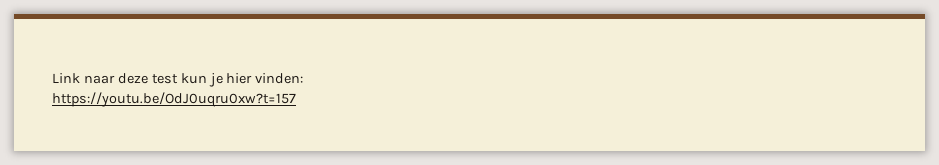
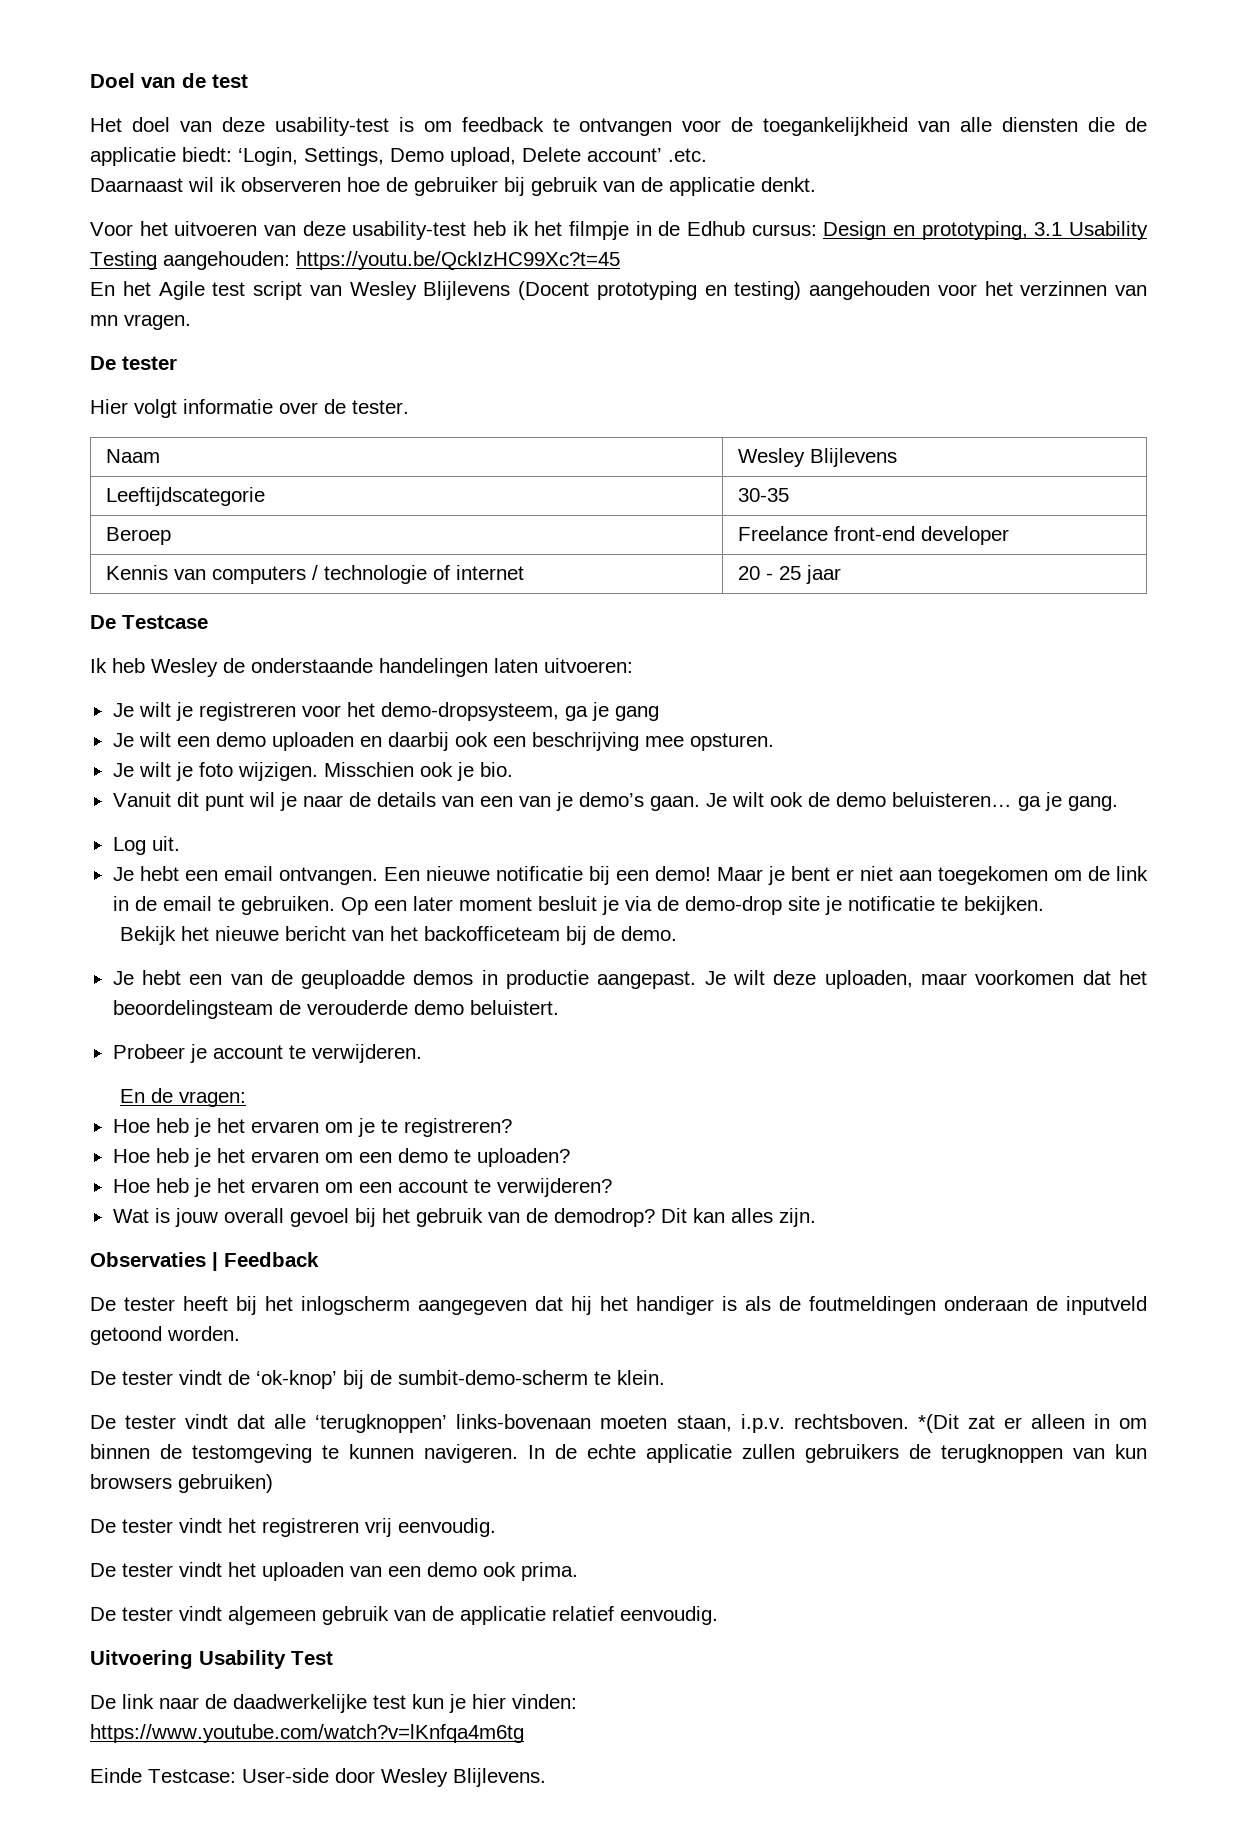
[52,73,148,84] Link naar deze -> [90,73,248,88] [90,117,1148,136] [90,147,707,166] [90,177,816,196] [90,221,1148,240] [90,251,620,270] [90,281,1147,300] [90,314,191,330] [90,356,177,370] [90,399,409,418] [106,449,161,463] [738,448,898,467] [106,487,266,506] [738,488,790,502] [106,527,172,545] [738,526,1010,545] [106,565,525,584] [738,565,842,584] [90,615,208,629] [90,658,633,677] [112,702,659,721] [112,732,774,751] [112,762,513,781] [112,792,1118,811] [112,836,180,855] [112,866,1149,885] [112,896,1044,915] [120,926,678,945] [112,970,1148,989] [112,1000,559,1019] [112,1044,422,1063] [120,1088,247,1107] [112,1118,512,1137] [112,1148,570,1167] [112,1178,612,1197] [112,1208,816,1227] [90,1252,319,1271] [90,1296,1147,1315] [90,1326,240,1345] [90,1370,665,1389] [90,1414,1147,1433] [90,1444,1147,1463] [90,1474,273,1493] [90,1518,496,1537] [90,1562,578,1581] [90,1606,718,1625] [90,1650,333,1669] [90,1694,367,1713] Doel van de test // Het doel van deze usability-test is om feedback te ontvangen voor de toegankelijkheid van alle diensten die de applicatie biedt: ‘Login, Settings, Demo upload, Delete account’ .etc. // Daarnaast wil ik observeren hoe de gebruiker bij gebruik van de applicatie denkt. // Voor het uitvoeren van deze usability-test heb ik het filmpje in de Edhub cursus: Design en prototyping, 3.1 Usability Testing aangehouden: https://youtu.be/QckIzHC99Xc?t=45 // En het Agile test script van Wesley Blijlevens (Docent prototyping en testing) aangehouden voor het verzinnen van mn vragen. // De tester // Hier volgt informatie over de tester. // Naam | Wesley Blijlevens // Leeftijdscategorie | 30-35 // Beroep | Freelance front-end developer // Kennis van computers / technologie of internet | 20 - 25 jaar // De Testcase // Ik heb Wesley de onderstaande handelingen laten uitvoeren: // Je wilt je registreren voor het demo-dropsysteem, ga je gang // Je wilt een demo uploaden en daarbij ook een beschrijving mee opsturen. // Je wilt je foto wijzigen. Misschien ook je bio. // Vanuit dit punt wil je naar de details van een van je demo’s gaan. Je wilt ook de demo beluisteren… ga je gang. // Log uit. // Je hebt een email ontvangen. Een nieuwe notificatie bij een demo! Maar je bent er niet aan toegekomen om de link in de email te gebruiken. Op een later moment besluit je via de demo-drop site je notificatie te bekijken. // Bekijk het nieuwe bericht van het backofficeteam bij de demo. // Je hebt een van de geuploadde demos in productie aangepast. Je wilt deze uploaden, maar voorkomen dat het beoordelingsteam de verouderde demo beluistert. // Probeer je account te verwijderen. // En de vragen: // Hoe heb je het ervaren om je te registreren? // Hoe heb je het ervaren om een demo te uploaden? // Hoe heb je het ervaren om een account te verwijderen? // Wat is jouw overall gevoel bij het gebruik van de demodrop? Dit kan alles zijn. // Observaties | Feedback // De tester heeft bij het inlogscherm aangegeven dat hij het handiger is als de foutmeldingen onderaan de inputveld getoond worden. // De tester vindt de ‘ok-knop’ bij de sumbit-demo-scherm te klein. // De tester vindt dat alle ‘terugknoppen’ links-bovenaan moeten staan, i.p.v. rechtsboven. *(Dit zat er alleen in om binnen de testomgeving te kunnen navigeren. In de echte applicatie zullen gebruikers de terugknoppen van kun browsers gebruiken) // De tester vindt het registreren vrij eenvoudig. // De tester vindt het uploaden van een demo ook prima. // De tester vindt algemeen gebruik van de applicatie relatief eenvoudig. // Uitvoering Usability Test // De link naar de daadwerkelijke
[52,92,296,107] https://youtu.be/OdJ0uqru0xw?t=157 -> [90,1724,524,1743] [90,1768,546,1787] https://www.youtube.com/watch?v=lKnfqa4m6tg // Einde Testcase: User-side door Wesley Blijlevens.

